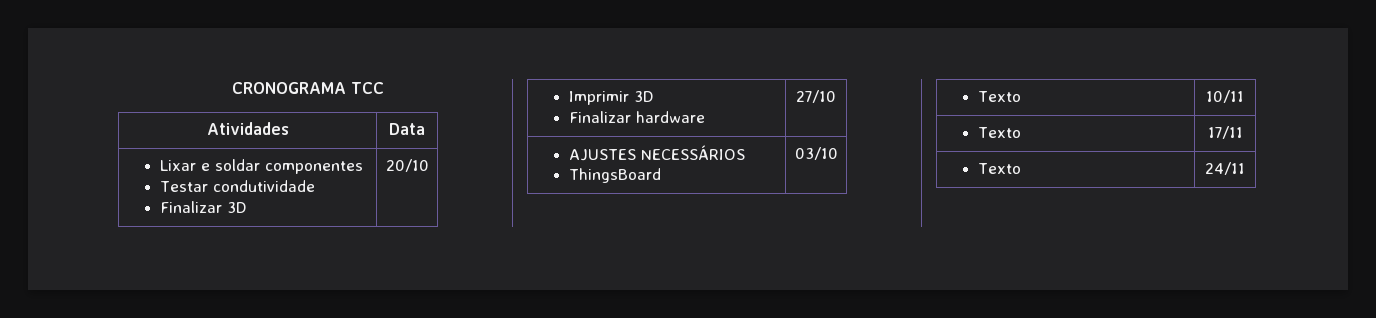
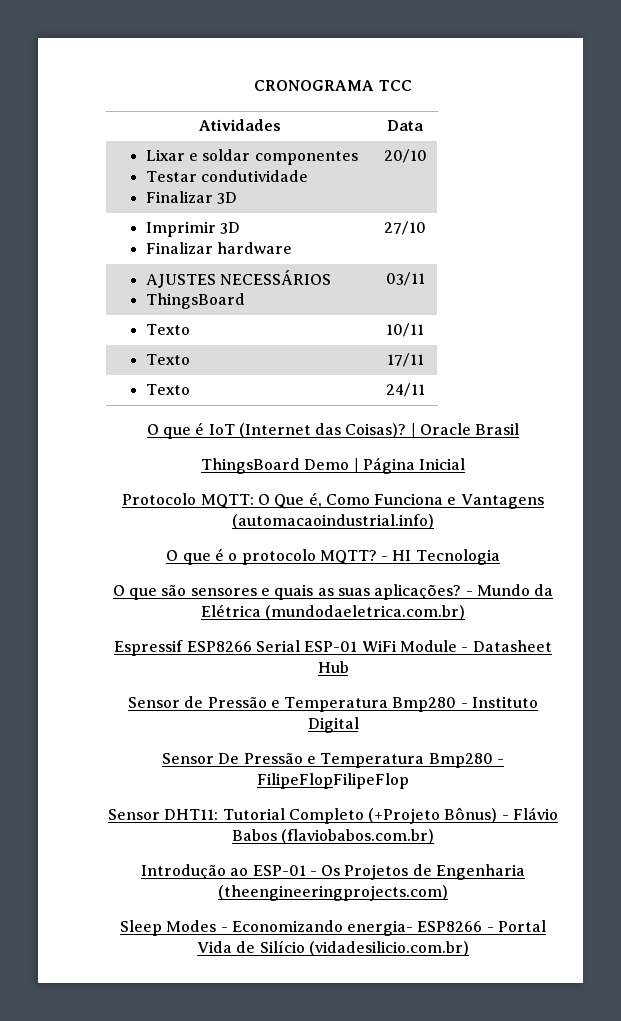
[794,147,838,160] 03/10 -> [385,272,425,286] 03/11
(1245, 168) none -> [146,422,520,439] [200,457,466,474] [122,492,544,509] [232,514,434,529] [166,548,500,565] [112,584,554,600] [200,604,466,620] [114,640,552,656] [317,661,349,673] [127,696,539,712] [307,717,359,733] [162,753,504,768] [257,773,409,789] [107,807,559,824] [231,829,435,844] [140,864,526,880] [218,885,448,901] [119,920,547,936] [197,940,469,956] // O que é IoT (Internet das Coisas)? | Oracle Brasil // ThingsBoard Demo | Página Inicial // Protocolo MQTT: O Que é, Como Funciona e Vantagens (automacaoindustrial.info) // O que é o protocolo MQTT? - HI Tecnologia // O que são sensores e quais as suas aplicações? - Mundo da Elétrica (mundodaeletrica.com.br) // Espressif ESP8266 Serial ESP-01 WiFi Module - Datasheet Hub // Sensor de Pressão e Temperatura Bmp280 - Instituto Digital // Sensor De Pressão e Temperatura Bmp280 - FilipeFlopFilipeFlop // Sensor DHT11: Tutorial Completo (+Projeto Bônus) - Flávio Babos (flaviobabos.com.br) // Introdução ao ESP-01 - Os Projetos de Engenharia (theengineeringprojects.com) // Sleep Modes - Economizando energia- ESP8266 - Portal Vida de Silício (vidadesilicio.com.br)

